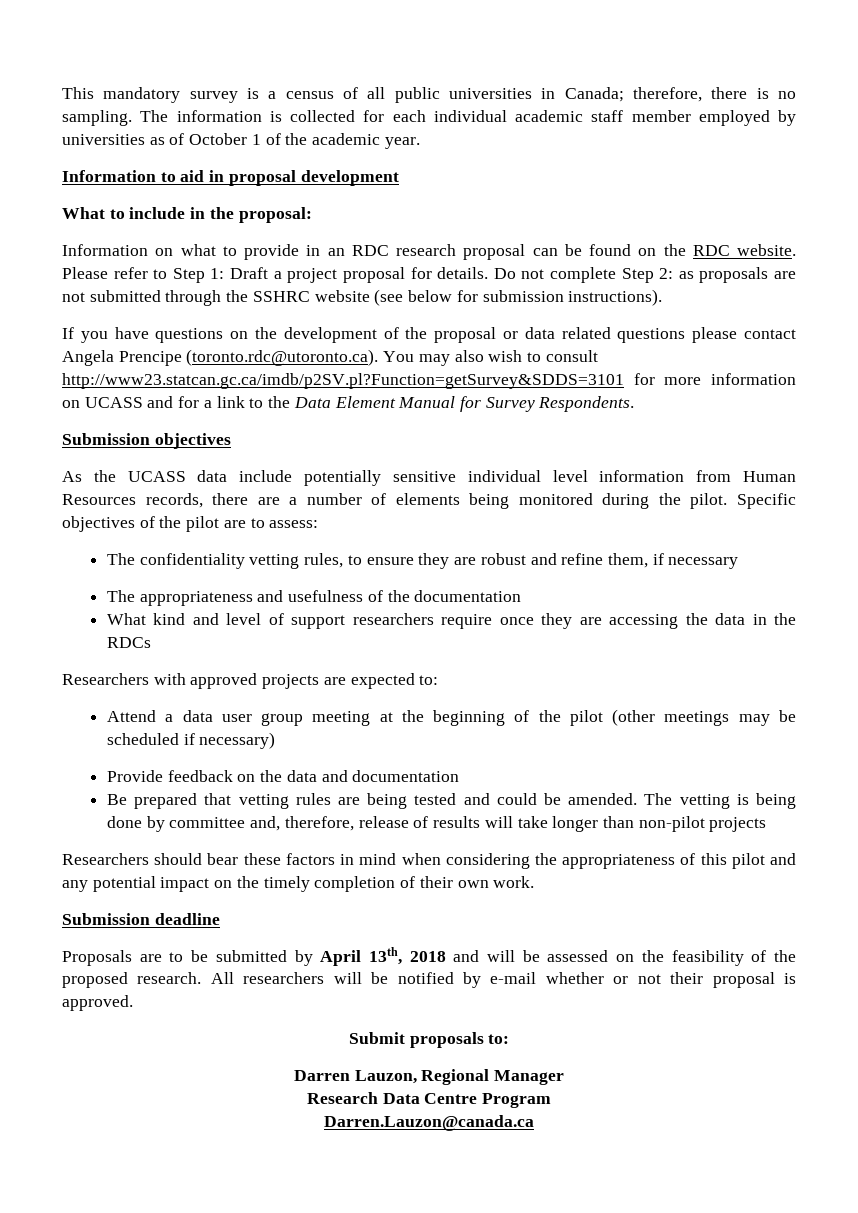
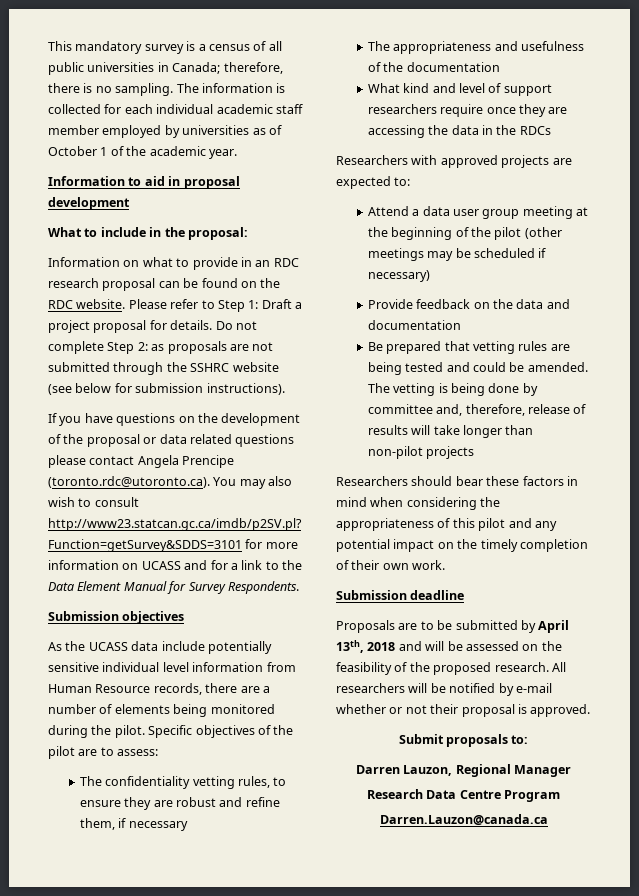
[62,494,136,505] Resources -> [95,684,151,693] Resource

